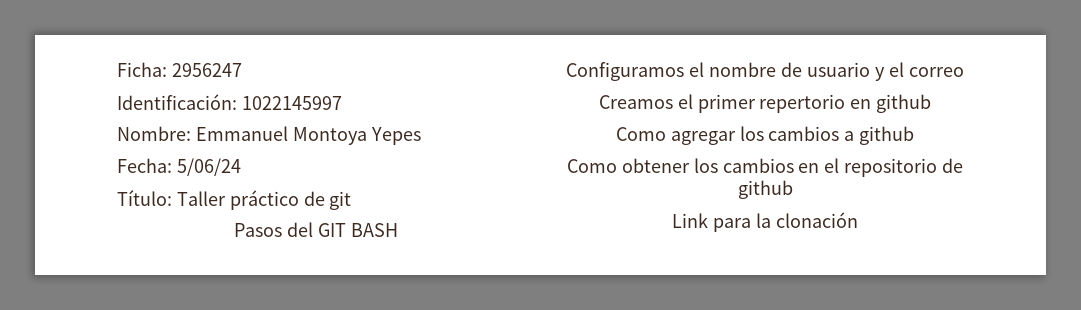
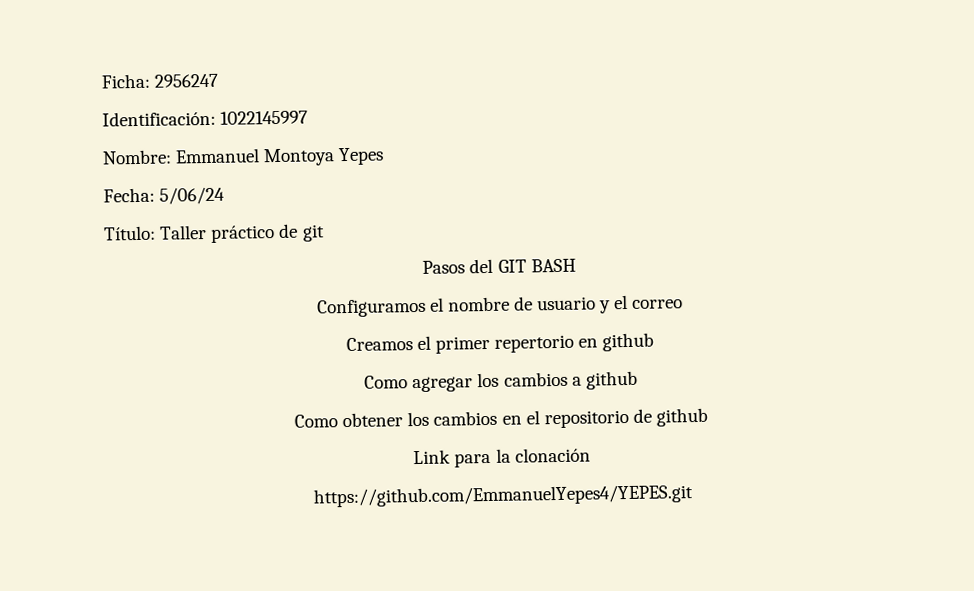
(858, 220) none -> [312,484,693,508] // https://github.com/EmmanuelYepes4/YEPES.git

